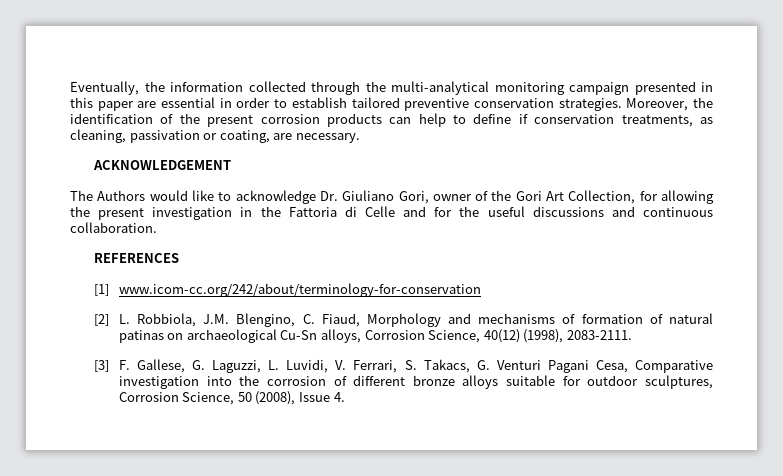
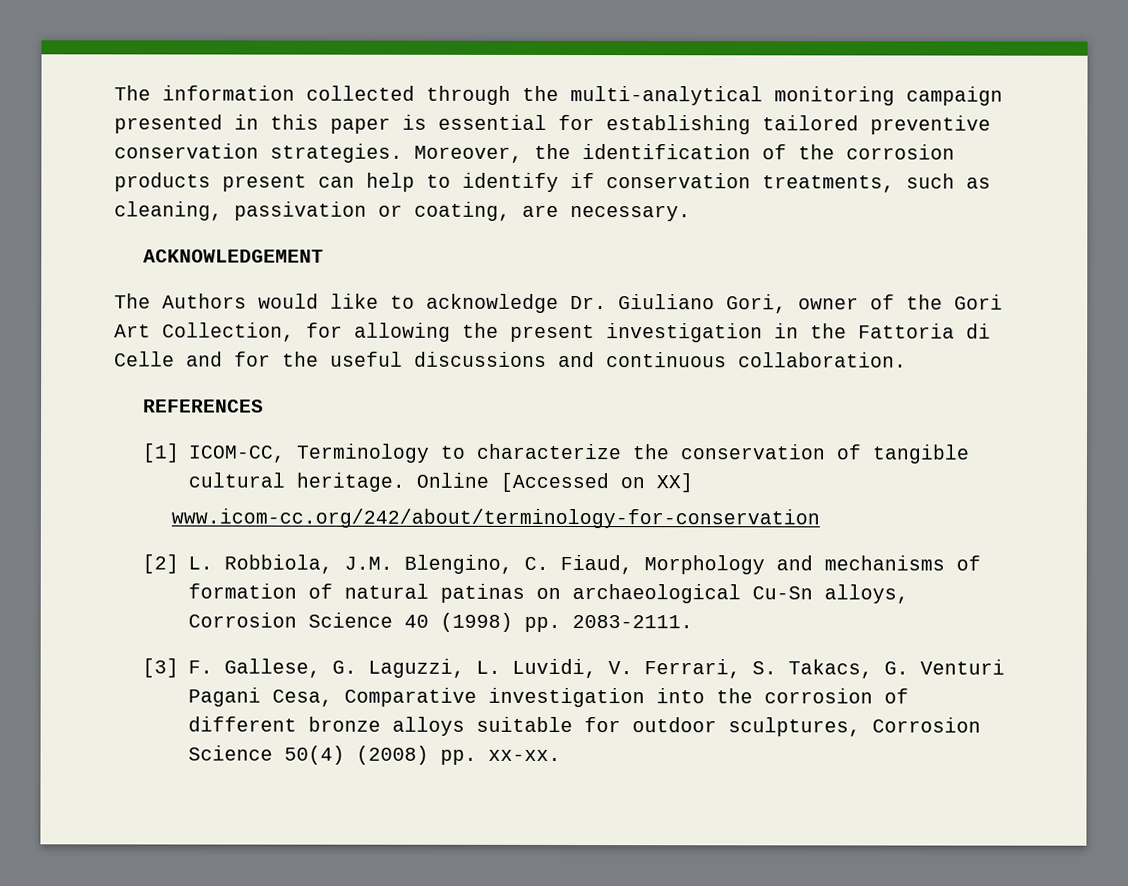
[70,81,165,95] Eventually, the -> [114,85,151,101] The
[137,97,347,108] are essential in order to establish -> [402,114,751,135] is essential for establishing
[207,115,254,127] present -> (835, 152) none
(382, 120) none -> [222,174,307,192] present
[473,113,512,124] define -> [462,172,559,192] identify
(693, 121) none -> [906,173,955,189] such
(110, 290) none -> [187,443,969,464] [187,472,693,493] ICOM-CC, Terminology to characterize the conservation of tangible cultural heritage. Online [Accessed on XX] //
[428,329,564,343] Science, 40(12) (1998), -> [307,612,561,632] Science 40 (1998) pp.
[182,391,345,405] Science, 50 (2008), Issue 4. -> [187,745,561,765] Science 50(4) (2008) pp. xx-xx.

